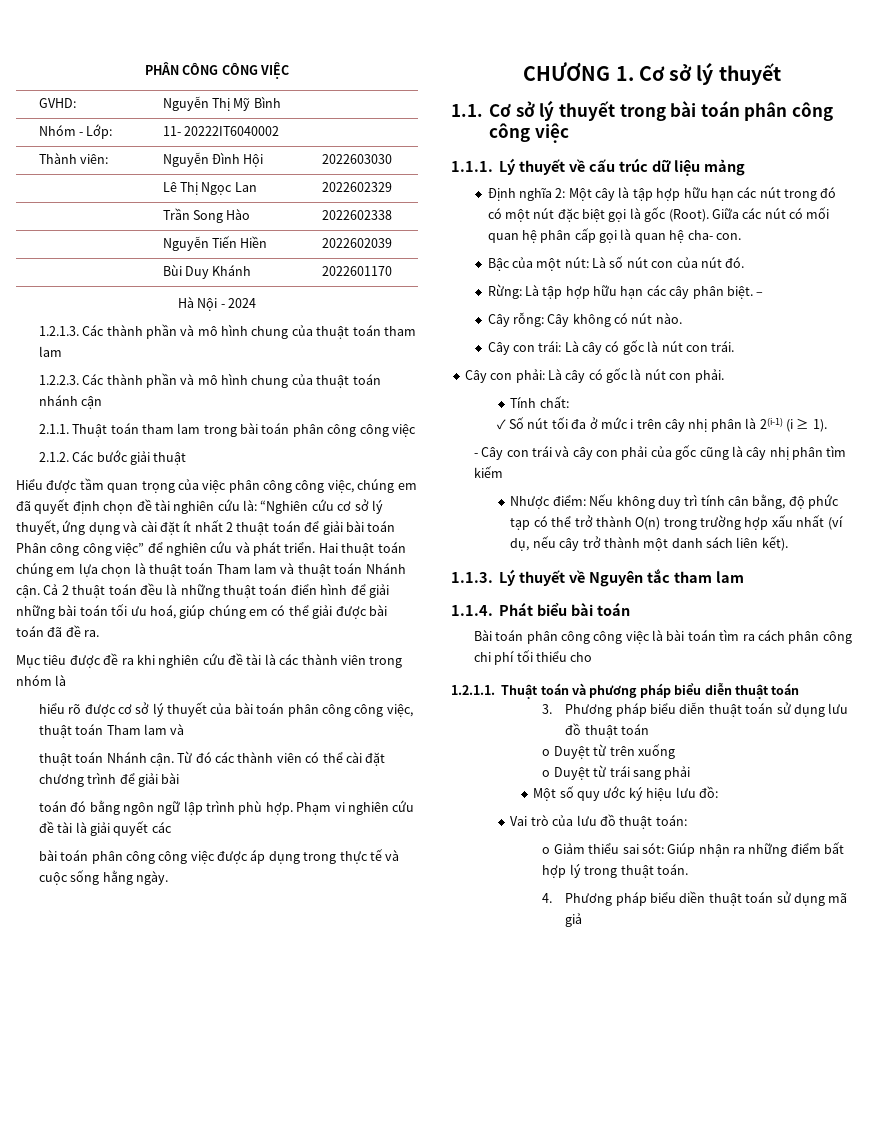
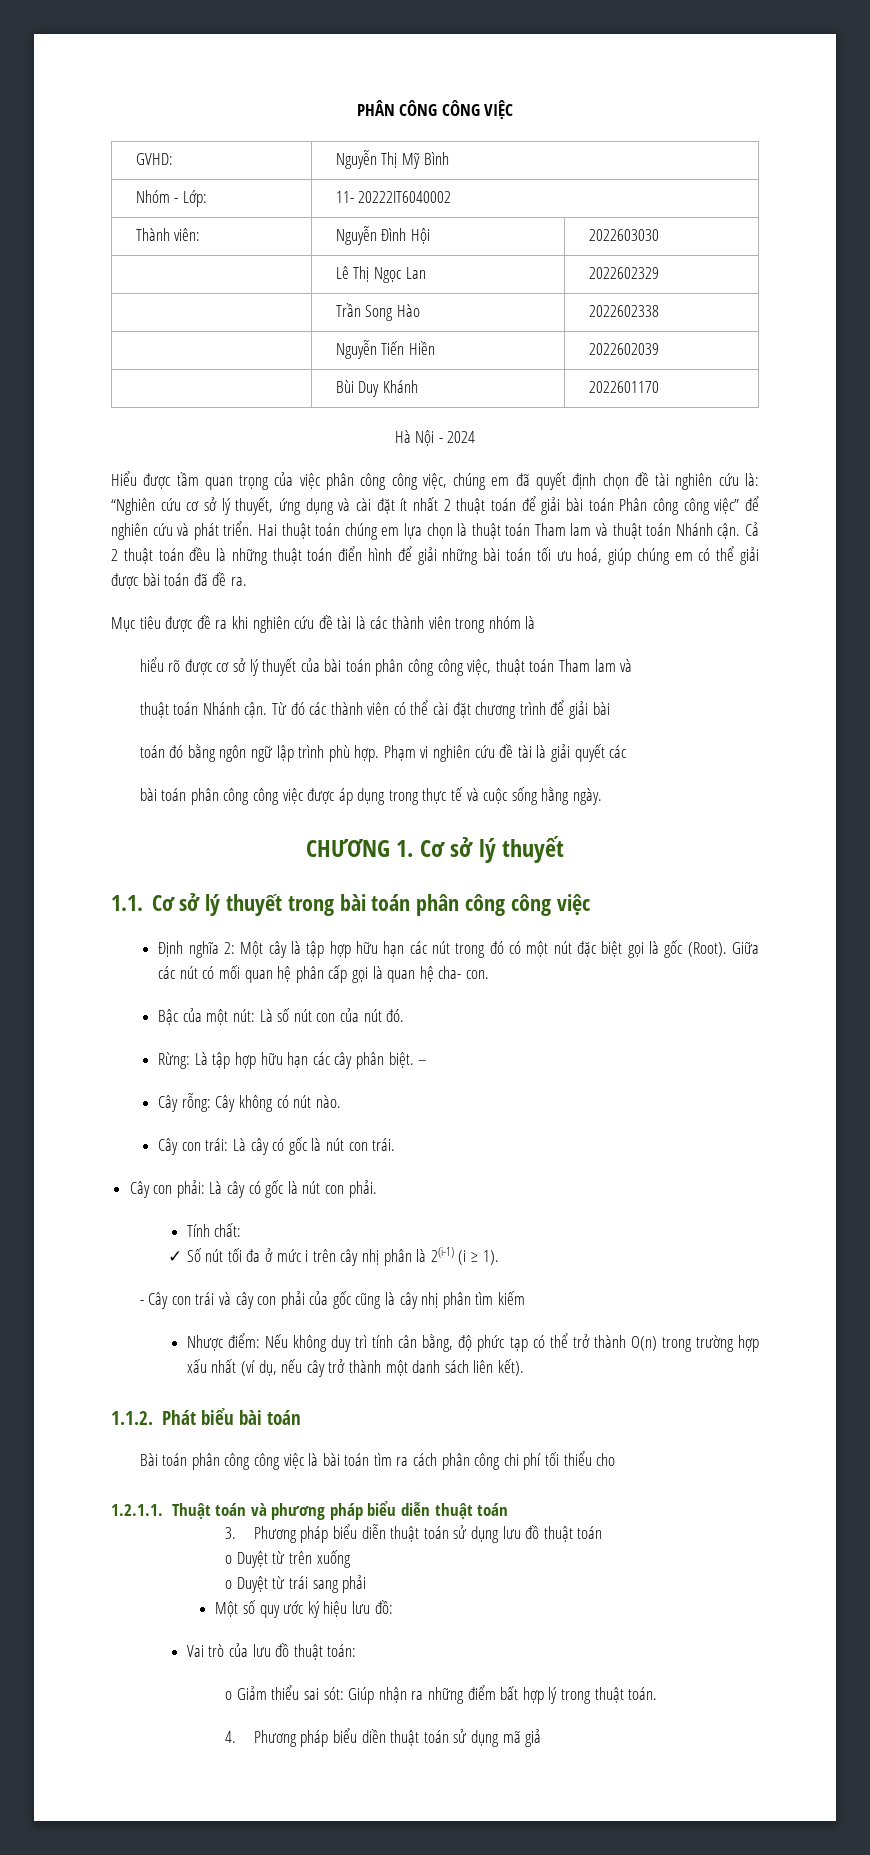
[38,324,416,339] [38,346,62,357] [38,373,381,388] [38,395,103,409] [38,423,416,437] [38,450,187,465] // 1.2.1.3. Các thành phần và mô hình chung của thuật toán tham lam // 1.2.2.3. Các thành phần và mô hình chung của thuật toán nhánh cận // 2.1.1. Thuật toán tham lam trong bài toán phân công công việc // 2.1.2. Các bước giải thuật -> (476, 437) none
[451,158,745,176] // 1.1.1. Lý thuyết về cấu trúc dữ liệu mảng -> (590, 904) none
[451,569,744,587] [451,605,493,616] 1.1.3. Lý thuyết về Nguyên tắc tham lam // 1.1.4. -> [111,1411,153,1425] 1.1.2.

